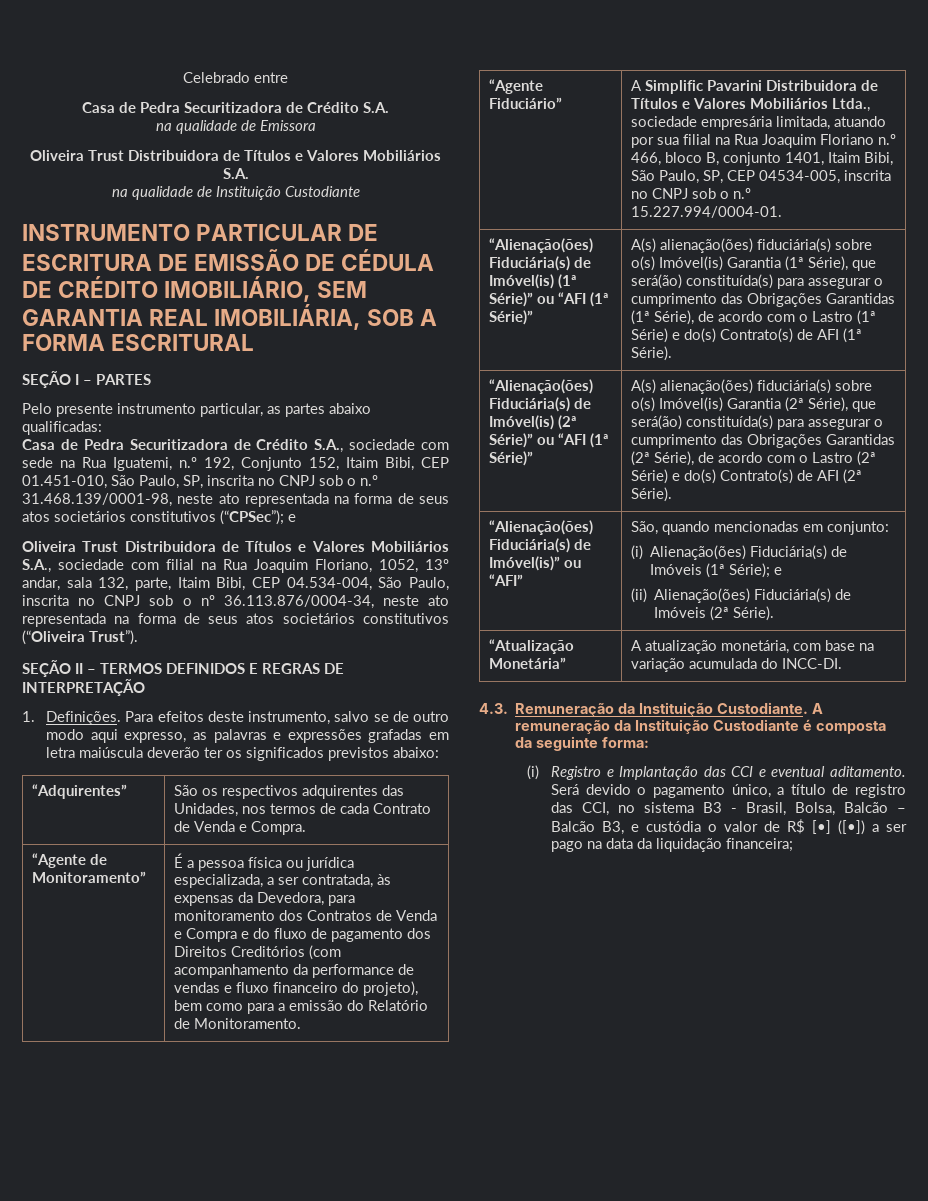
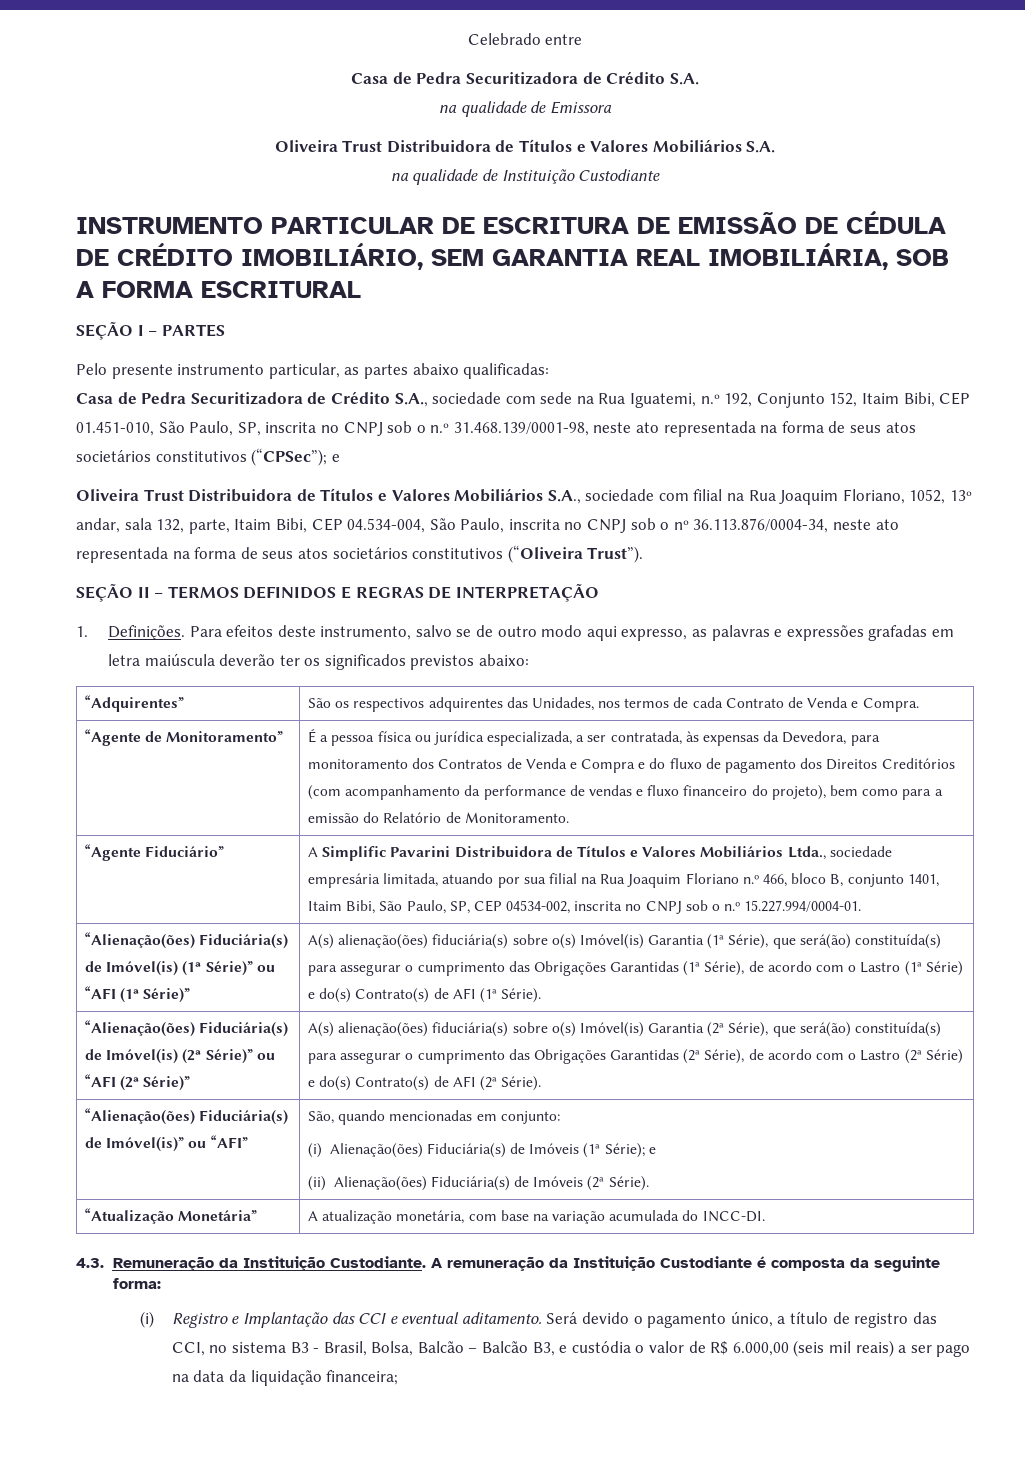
[758,170,840,184] 04534-005, -> [506,900,571,914] 04534-002,
[589,433,609,448] (1ª -> [120,1076,140,1091] (2ª
[812,820,866,835] [•] ([•]) -> [732,1340,894,1357] 6.000,00 (seis mil reais)

